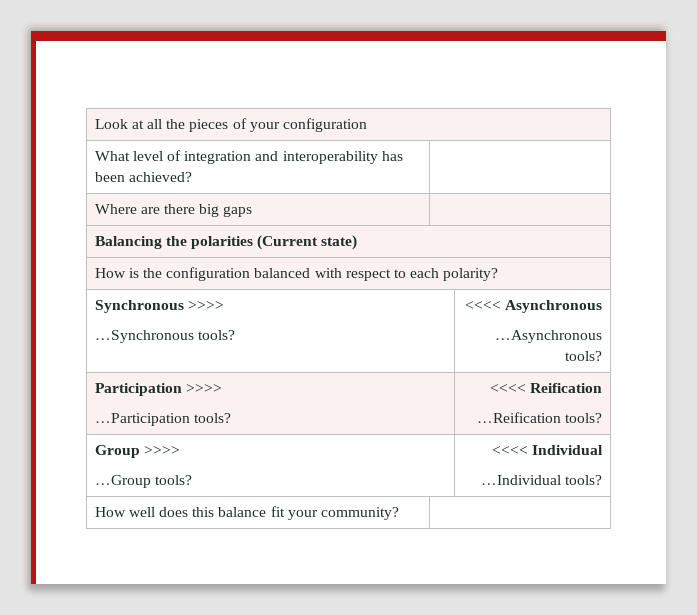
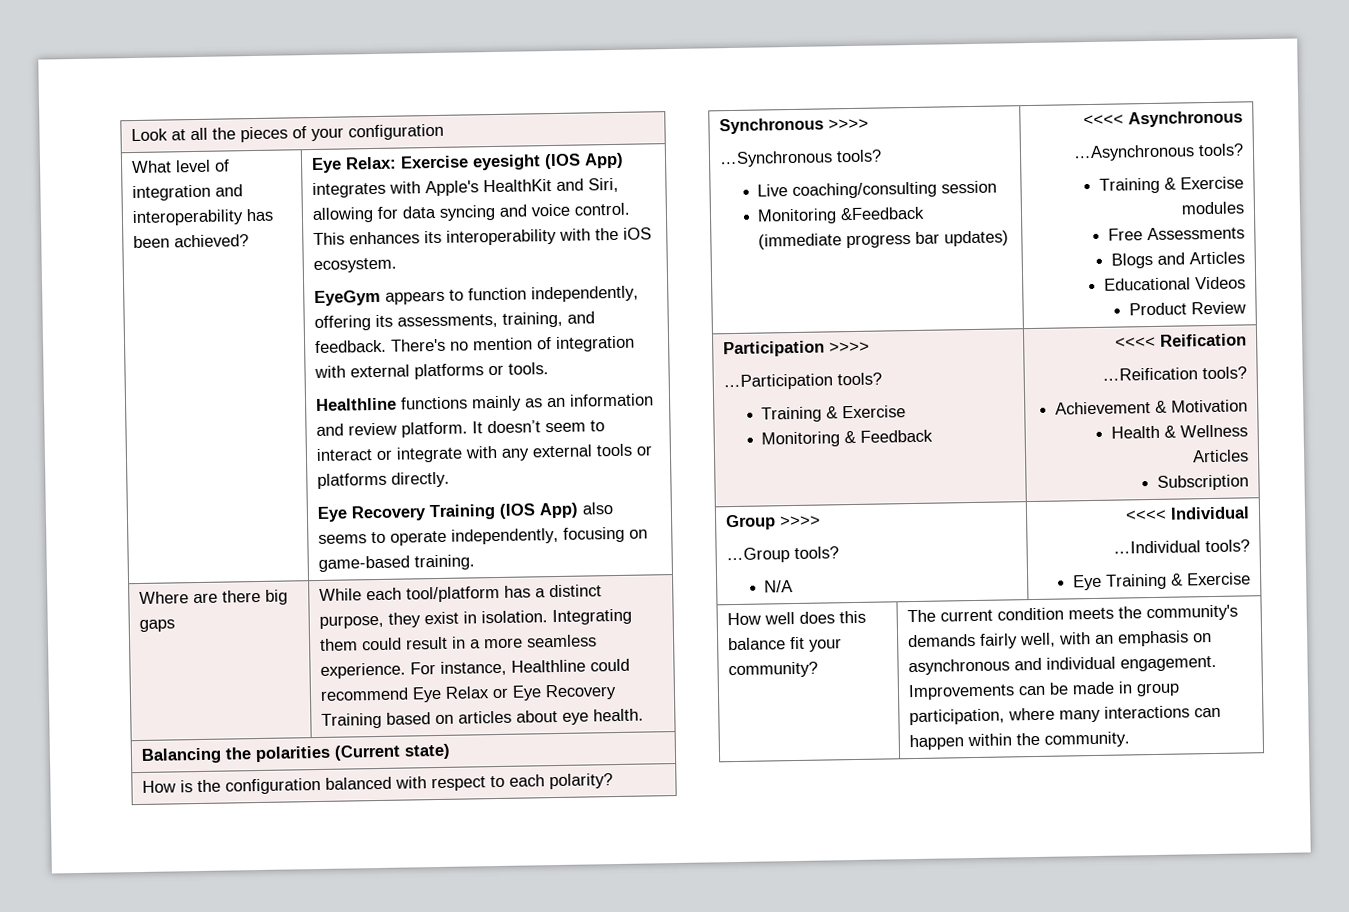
(192, 177) none -> [311,152,625,174] [312,177,620,199] [312,202,631,224] [313,227,653,246] [313,257,398,274] [314,285,640,307] [314,311,596,332] [315,335,636,354] [314,362,550,380] [315,393,655,412] [316,420,606,438] [316,443,653,463] [317,471,451,489] [317,502,614,522] [318,526,649,546] [318,554,476,572] Eye Relax: Exercise eyesight (IOS App) integrates with Apple's HealthKit and Siri, allowing for data syncing and voice control. This enhances its interoperability with the iOS ecosystem. // EyeGym appears to function independently, offering its assessments, training, and feedback. There's no mention of integration with external platforms or tools. // Healthline functions mainly as an information and review platform. It doesn’t seem to interact or integrate with any external tools or platforms directly. // Eye Recovery Training (IOS App) also seems to operate independently, focusing on game-based training.
(253, 211) none -> [319,584,603,603] [319,608,633,629] [320,634,598,651] [320,658,631,679] [320,683,618,703] [321,708,645,729] While each tool/platform has a distinct purpose, they exist in isolation. Integrating them could result in a more seamless experience. For instance, Healthline could recommend Eye Relax or Eye Recovery Training based on articles about eye health.
[465,300,603,313] [495,330,603,343] [565,351,603,361] [94,383,222,396] [94,413,231,426] [490,383,603,393] [477,412,603,423] | <<<< Asynchronous // …Asynchronous tools? // Participation >>>> // …Participation tools? | <<<< Reification // …Reification tools? -> [757,180,998,199] [757,206,926,225] [758,230,1010,250] [1082,110,1243,128] [1072,143,1244,162] [1098,176,1244,194] [1180,201,1245,215] [1107,226,1245,241] [1110,251,1245,269] [1103,276,1246,291] [1128,301,1246,316] [723,340,871,358] [723,372,883,391] [761,405,907,423] [761,429,934,448] [1114,333,1247,348] [1101,366,1247,381] [1054,399,1248,415] [1110,424,1248,439] [1191,449,1249,463] [1156,474,1249,491] // Live coaching/consulting session // Monitoring &Feedback (immediate progress bar updates) | <<<< Asynchronous // …Asynchronous tools? // Training & Exercise modules // Free Assessments // Blogs and Articles // Educational Videos // Product Review // Participation >>>> // …Participation tools? // Training & Exercise // Monitoring & Feedback | <<<< Reification // …Reification tools? // Achievement & Motivation // Health & Wellness Articles // Subscription
(192, 480) none -> [764,580,794,593] // N/A
(603, 480) none -> [1072,572,1251,591] // Eye Training & Exercise
(400, 513) none -> [907,604,1239,623] [908,630,1213,649] [908,655,1218,676] [908,681,1181,701] [909,705,1222,726] [909,731,1131,751] The current condition meets the community's demands fairly well, with an emphasis on asynchronous and individual engagement. Improvements can be made in group participation, where many interactions can happen within the community.

